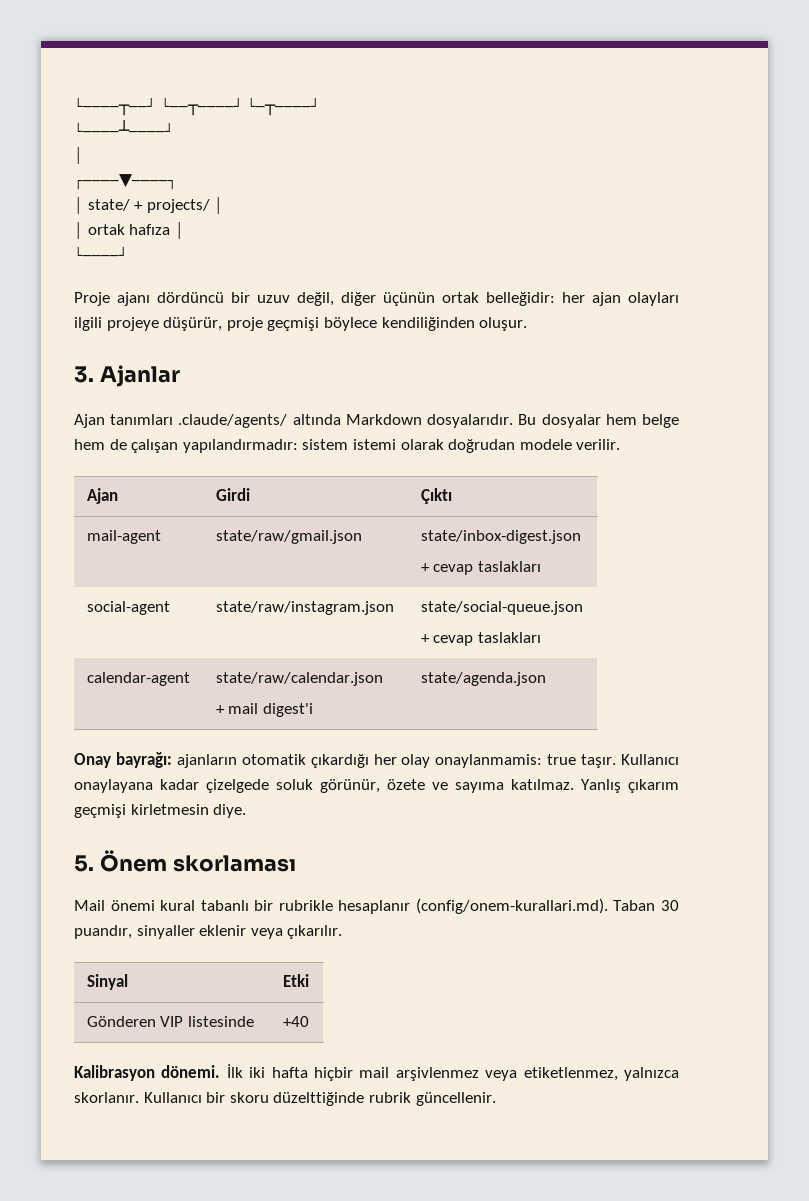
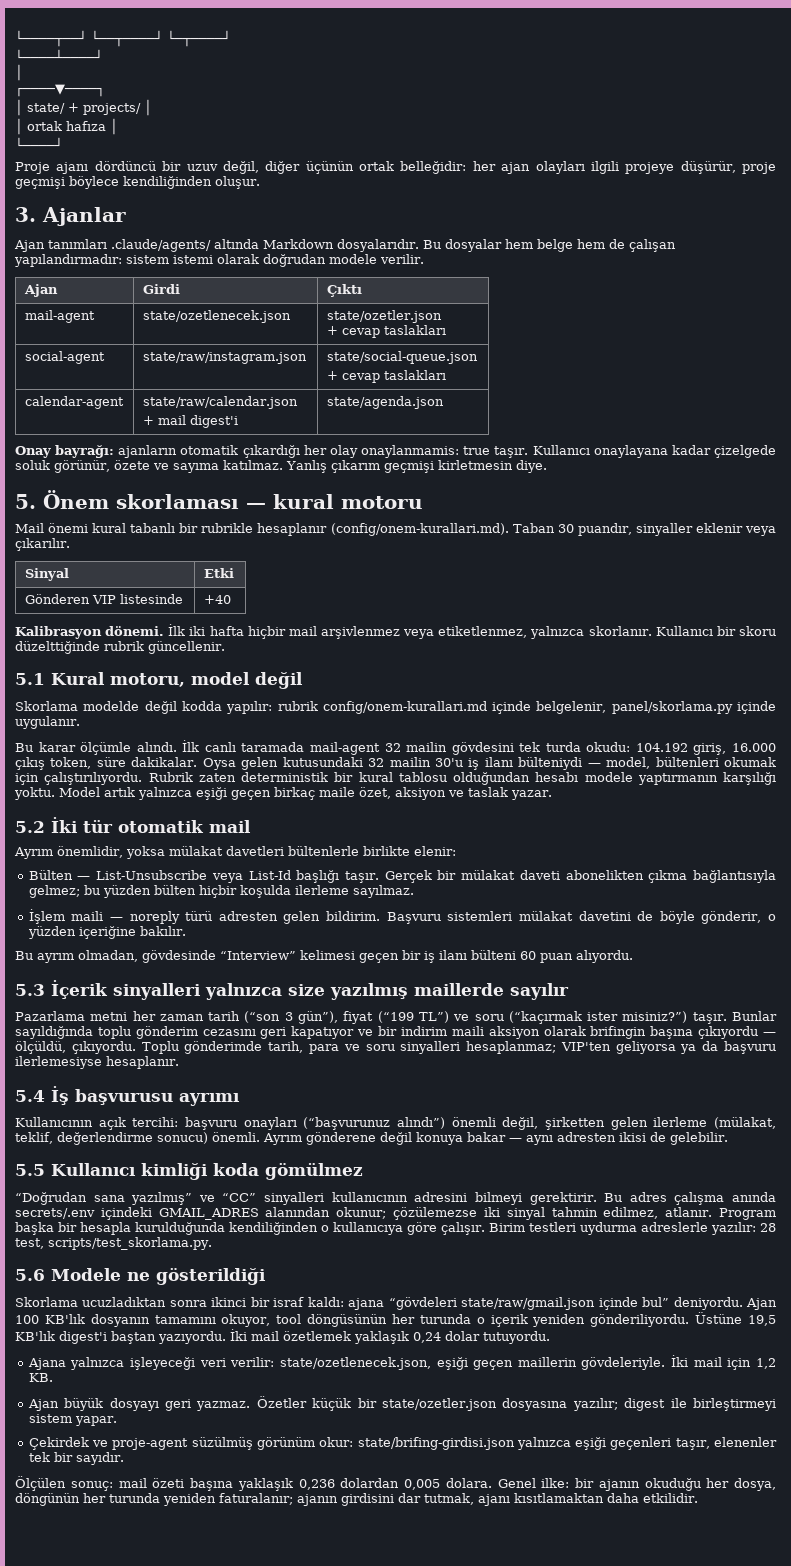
[215,530,362,544] [420,530,581,544] state/raw/gmail.json | state/inbox-digest.json -> [142,310,291,323] [326,310,442,323] state/ozetlenecek.json | state/ozetler.json
(296, 863) none -> [246,494,423,509] — kural motoru
(496, 1099) none -> [15,672,303,689] [15,701,776,714] [15,716,80,729] [15,740,776,755] [15,757,776,770] [15,772,776,785] [14,787,552,800] [15,817,251,833] [14,846,456,859] [28,870,776,883] [28,885,414,898] [28,909,776,924] [27,926,186,939] [15,950,633,963] [15,980,569,1000] [15,1011,777,1024] [15,1026,777,1039] [15,1041,777,1054] [15,1056,179,1069] [15,1086,240,1106] [15,1117,776,1130] [15,1132,728,1145] [15,1163,363,1180] [15,1192,777,1205] [15,1207,776,1220] [15,1222,776,1235] [15,1237,212,1250] [15,1268,266,1285] [15,1297,777,1310] [15,1312,777,1327] [15,1329,550,1344] [27,1355,776,1370] [28,1373,53,1382] [27,1396,777,1411] [28,1414,117,1426] [28,1437,777,1450] [28,1452,124,1465] [15,1476,776,1491] [15,1493,698,1506] // 5.1 Kural motoru, model değil // Skorlama modelde değil kodda yapılır: rubrik config/onem-kurallari.md içinde belgelenir, panel/skorlama.py içinde uygulanır. // Bu karar ölçümle alındı. İlk canlı taramada mail-agent 32 mailin gövdesini tek turda okudu: 104.192 giriş, 16.000 çıkış token, süre dakikalar. Oysa gelen kutusundaki 32 mailin 30'u iş ilanı bülteniydi — model, bültenleri okumak için çalıştırılıyordu. Rubrik zaten deterministik bir kural tablosu olduğundan hesabı modele yaptırmanın karşılığı yoktu. Model artık yalnızca eşiği geçen birkaç maile özet, aksiyon ve taslak yazar. // 5.2 İki tür otomatik mail // Ayrım önemlidir, yoksa mülakat davetleri bültenlerle birlikte elenir: // Bülten — List-Unsubscribe veya List-Id başlığı taşır. Gerçek bir mülakat daveti abonelikten çıkma bağlantısıyla gelmez; bu yüzden bülten hiçbir koşulda ilerleme sayılmaz. // İşlem maili — noreply türü adresten gelen bildirim. Başvuru sistemleri mülakat davetini de böyle gönderir, o yüzden içeriğine bakılır. // Bu ayrım olmadan, gövdesinde “Interview” kelimesi geçen bir iş ilanı bülteni 60 puan alıyordu. // 5.3 İçerik sinyalleri yalnızca size yazılmış maillerde sayılır // Pazarlama metni her zaman tarih (“son 3 gün”), fiyat (“199 TL”) ve soru (“kaçırmak ister misiniz?”) taşır. Bunlar sayıldığında toplu gönderim cezasını geri kapatıyor ve bir indirim maili aksiyon olarak brifingin başına çıkıyordu — ölçüldü, çıkıyordu. Toplu gönderimde tarih, para ve soru sinyalleri hesaplanmaz; VIP'ten geliyorsa ya da başvuru ilerlemesiyse hesaplanır. // 5.4 İş başvurusu ayrımı // Kullanıcının açık tercihi: başvuru onayları (“başvurunuz alındı”) önemli değil, şirketten gelen ilerleme (mülakat, teklif, değerlendirme sonucu) önemli. Ayrım gönderene değil konuya bakar — aynı adresten ikisi de gelebilir. // 5.5 Kullanıcı kimliği koda gömülmez // “Doğrudan sana yazılmış” ve “CC” sinyalleri kullanıcının adresini bilmeyi gerektirir. Bu adres çalışma anında secrets/.env içindeki GMAIL_ADRES alanından okunur; çözülemezse iki sinyal tahmin edilmez, atlanır. Program başka bir hesapla kurulduğunda kendiliğinden o kullanıcıya göre çalışır. Birim testleri uydurma adreslerle yazılır: 28 test, scripts/test_skorlama.py. // 5.6 Modele ne gösterildiği // Skorlama ucuzladıktan sonra ikinci bir israf kaldı: ajana “gövdeleri state/raw/gmail.json içinde bul” deniyordu. Ajan 100 KB'lık dosyanın tamamını okuyor, tool döngüsünün her turunda o içerik yeniden gönderiliyordu. Üstüne 19,5 KB'lık digest'i baştan yazıyordu. İki mail özetlemek yaklaşık 0,24 dolar tutuyordu. // Ajana yalnızca işleyeceği veri verilir: state/ozetlenecek.json, eşiği geçen maillerin gövdeleriyle. İki mail için 1,2 KB. // Ajan büyük dosyayı geri yazmaz. Özetler küçük bir state/ozetler.json dosyasına yazılır; digest ile birleştirmeyi sistem yapar. // Çekirdek ve proje-agent süzülmüş görünüm okur: state/brifing-girdisi.json yalnızca eşiği geçenleri taşır, elenenler tek bir sayıdır. // Ölçülen sonuç: mail özeti başına yaklaşık 0,236 dolardan 0,005 dolara. Genel ilke: bir ajanın okuduğu her dosya, döngünün her turunda yeniden faturalanır; ajanın girdisini dar tutmak, ajanı kısıtlamaktan daha etkilidir.

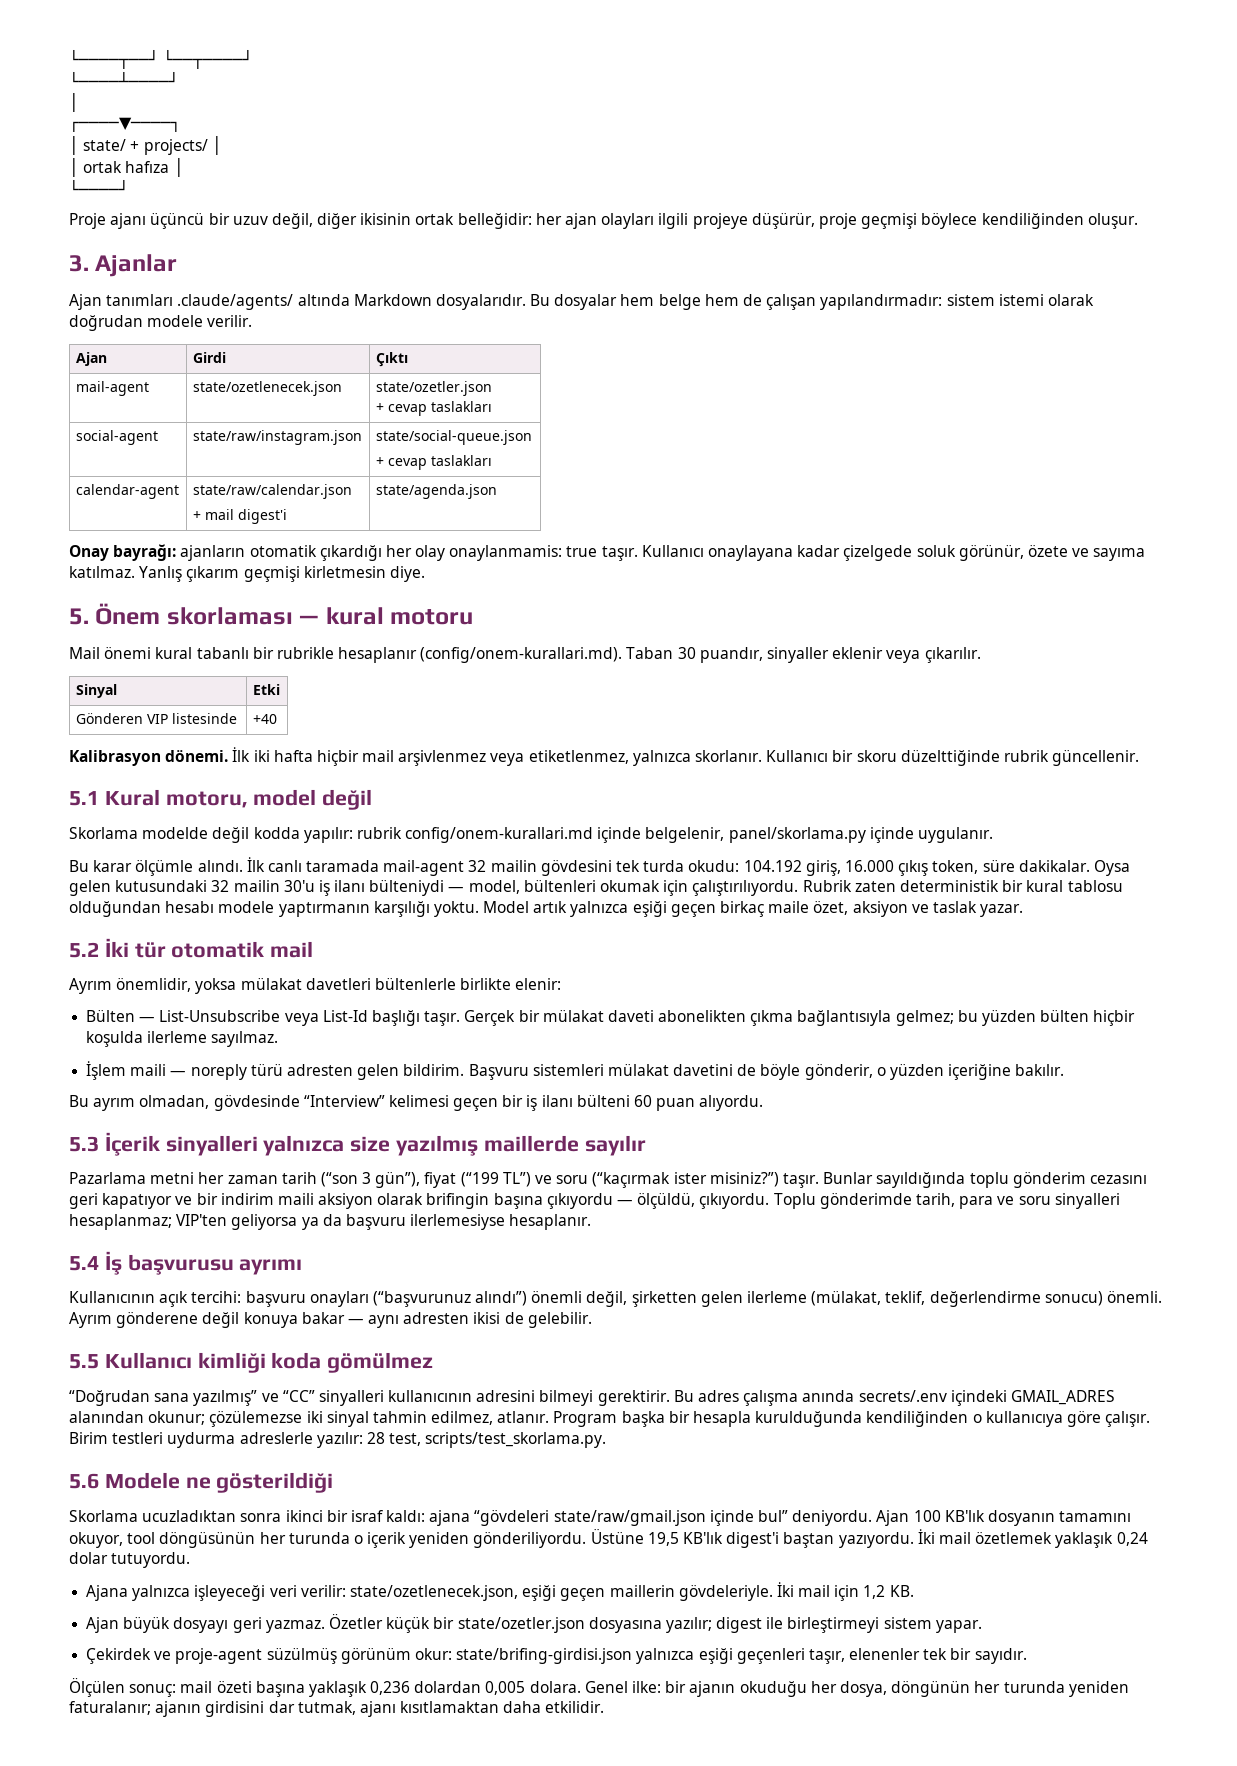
[167,30,231,47] └─┬────┘ -> (254, 59) none
[94,161,156,171] dördüncü -> [150,213,205,229] üçüncü
[305,161,354,174] üçünün -> [360,213,412,225] ikisinin

